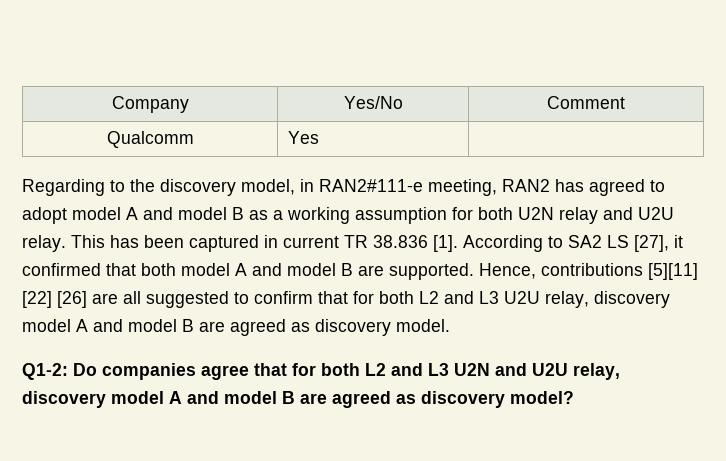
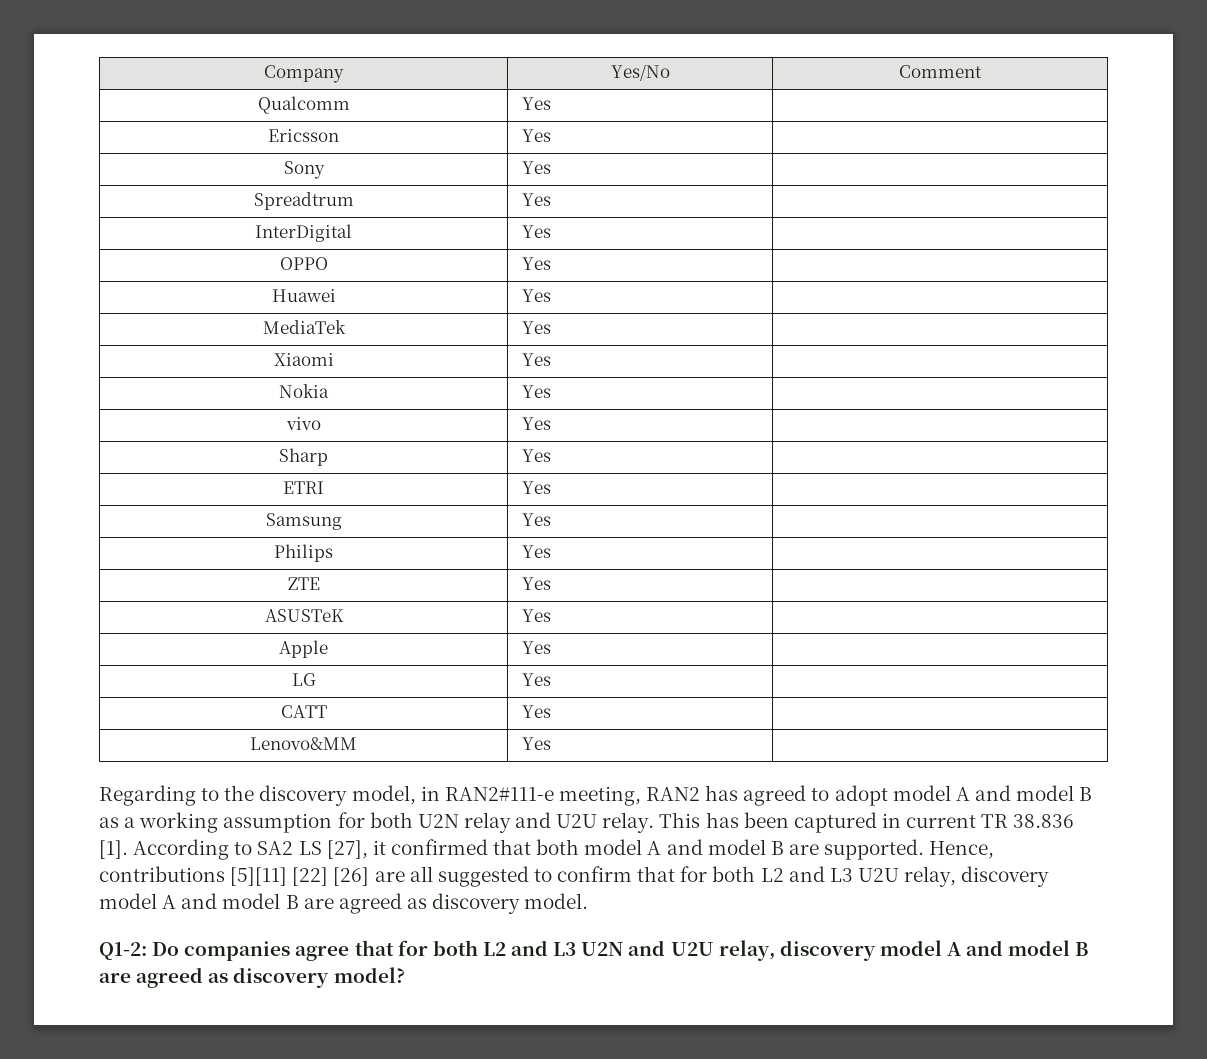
(319, 137) none -> [268,129,339,142] [521,129,551,142] [283,161,325,179] [521,161,551,174] [253,192,354,210] [521,193,551,206] [255,224,352,242] [521,225,551,238] [279,257,328,270] [521,257,551,270] [271,289,336,302] [521,289,551,302] [262,320,346,334] [521,321,551,334] [273,353,334,366] [521,353,551,366] [279,384,329,398] [521,385,551,398] [285,417,321,430] [521,417,551,430] [279,448,328,466] [521,449,551,462] [283,481,324,494] [521,481,551,494] [265,513,342,530] [521,513,551,526] [274,544,333,562] [521,545,551,558] [287,577,320,590] [521,577,551,590] [264,609,344,622] [521,609,551,622] [279,640,328,658] [521,641,551,654] [291,673,316,686] [521,673,551,686] [280,705,327,718] [521,705,551,718] [250,737,357,750] [521,737,551,750] // Ericsson | Yes | // Sony | Yes | // Spreadtrum | Yes | // InterDigital | Yes | // OPPO | Yes | // Huawei | Yes | // MediaTek | Yes | // Xiaomi | Yes | // Nokia | Yes | // vivo | Yes | // Sharp | Yes | // ETRI | Yes | // Samsung | Yes | // Philips | Yes | // ZTE | Yes | // ASUSTeK | Yes | // Apple | Yes | // LG | Yes | // CATT | Yes | // Lenovo&MM | Yes |

